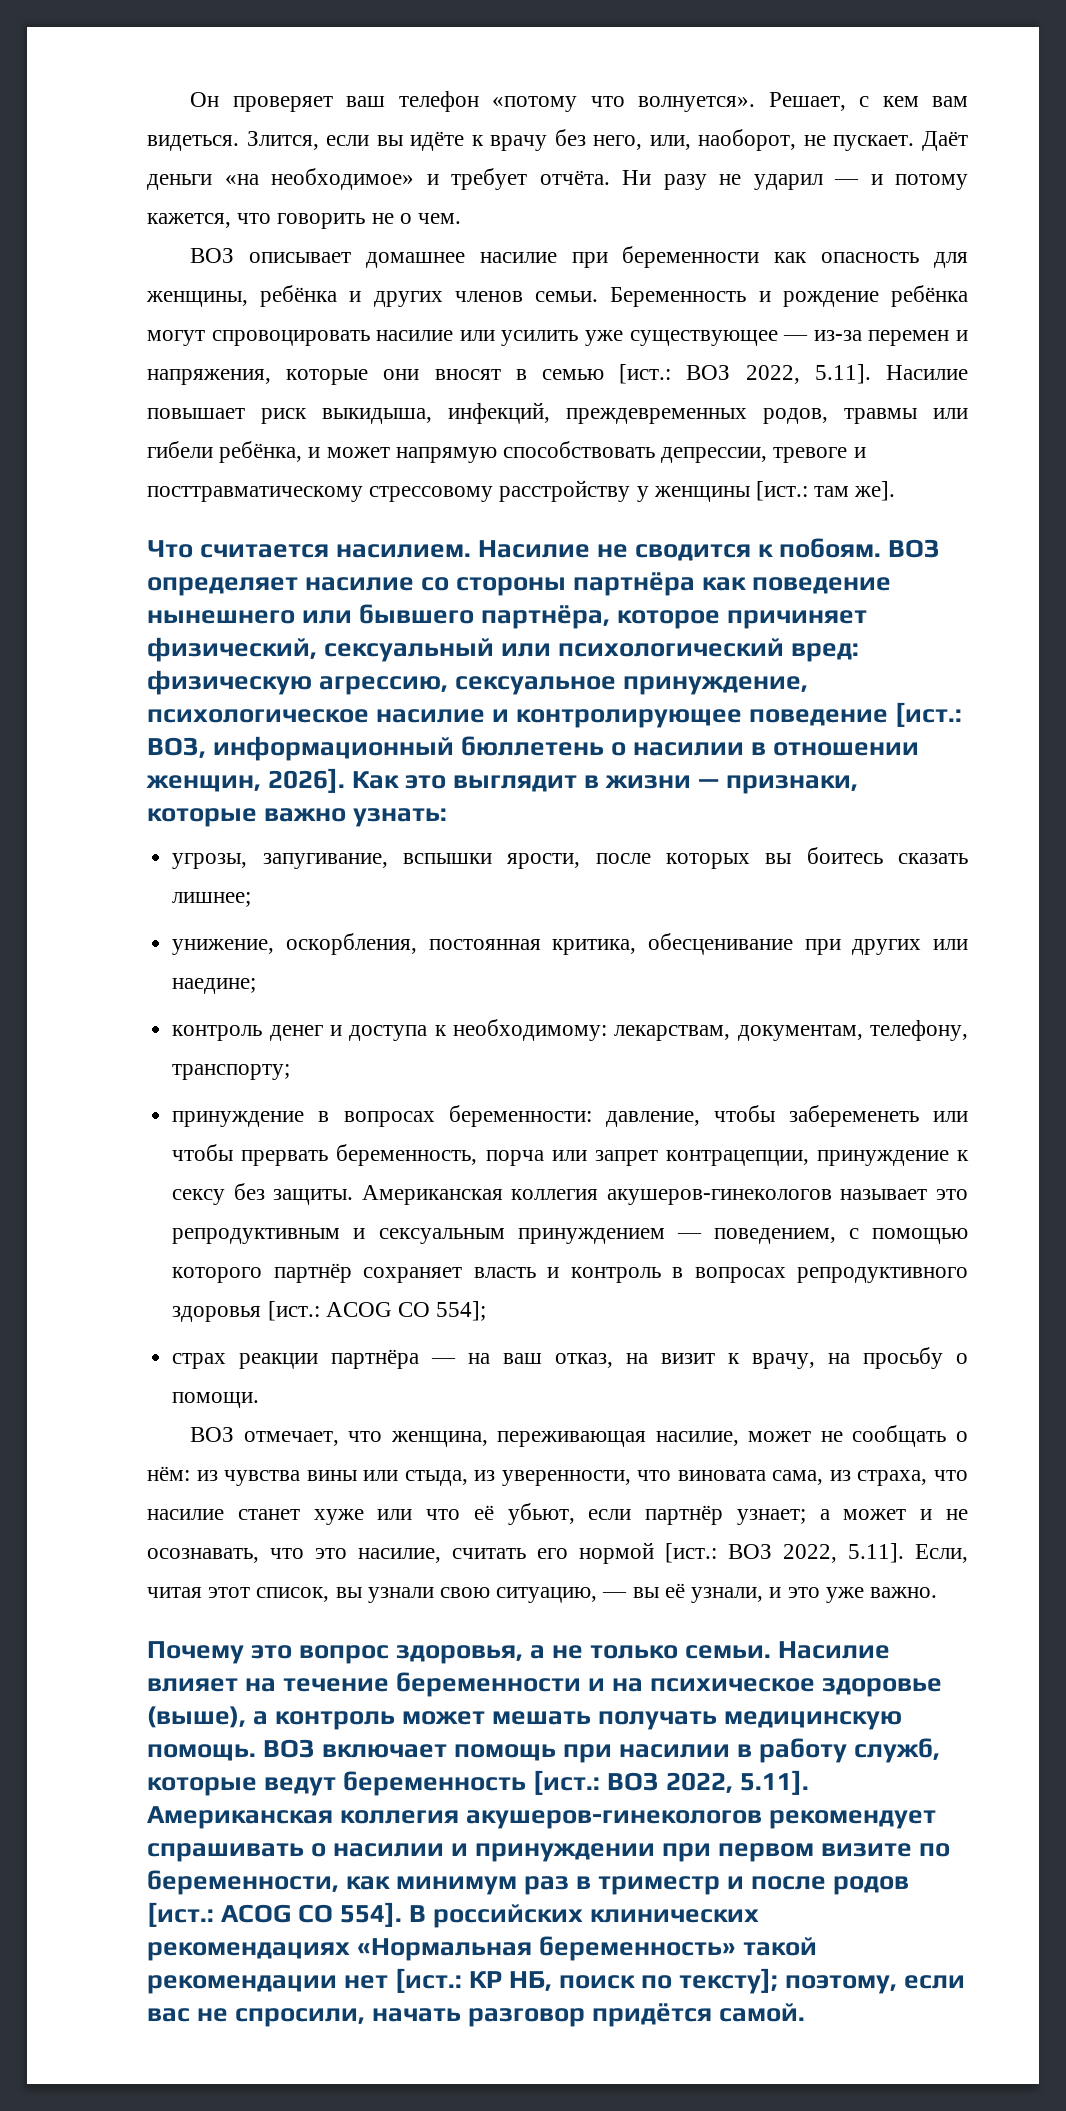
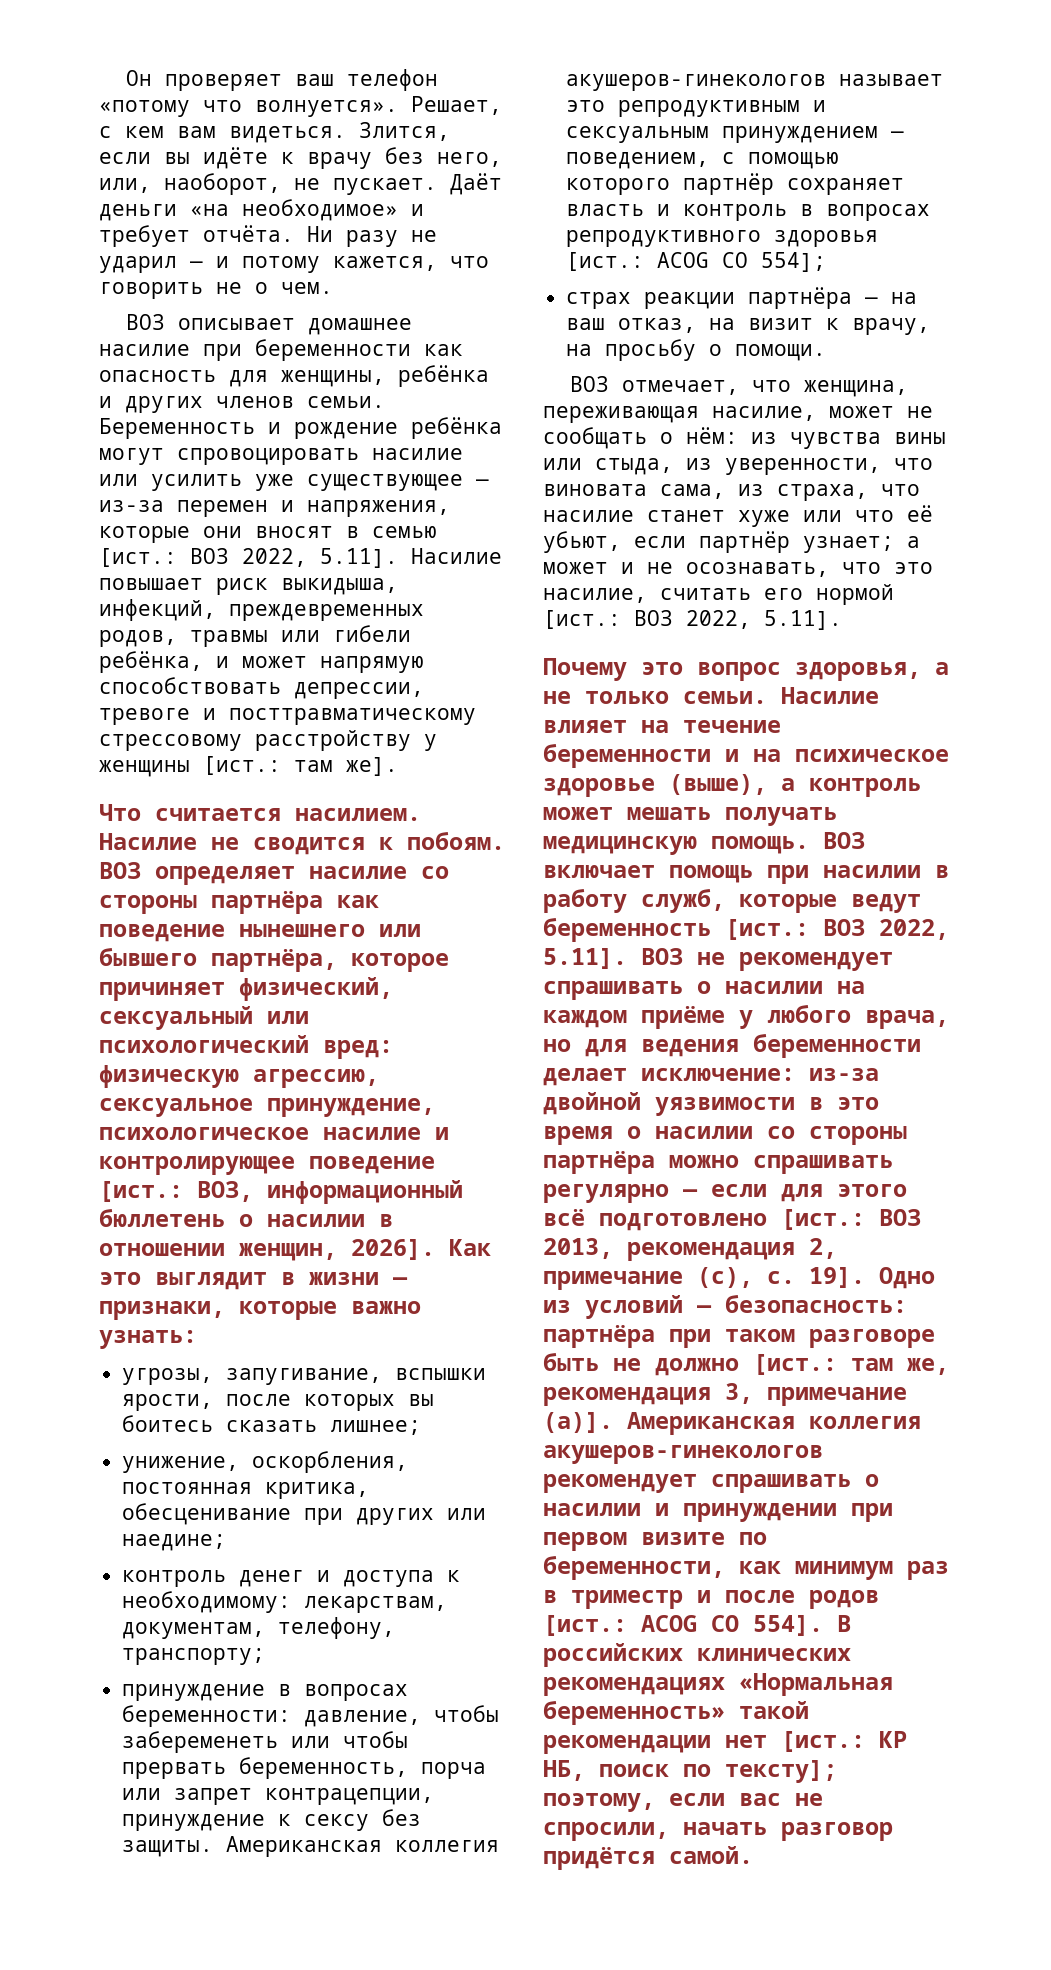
[915,1544,968,1563] [147,1583,937,1603] Если, читая этот список, вы узнали свою ситуацию, — вы её узнали, и это уже важно. -> (842, 620) none
(810, 1782) none -> [641,948,893,971] [543,981,865,1000] [543,1004,949,1029] [543,1033,921,1058] [543,1068,879,1086] [543,1092,879,1116] [543,1126,907,1145] [543,1151,893,1174] [543,1184,907,1203] [543,1209,921,1231] [543,1238,837,1261] [543,1267,935,1290] [543,1294,907,1319] [543,1325,935,1348] [543,1352,949,1376] [543,1383,907,1406] [543,1412,613,1433] ВОЗ не рекомендует спрашивать о насилии на каждом приёме у любого врача, но для ведения беременности делает исключение: из-за двойной уязвимости в это время о насилии со стороны партнёра можно спрашивать регулярно — если для этого всё подготовлено [ист.: ВОЗ 2013, рекомендация 2, примечание (c), с. 19]. Одно из условий — безопасность: партнёра при таком разговоре быть не должно [ист.: там же, рекомендация 3, примечание (a)].

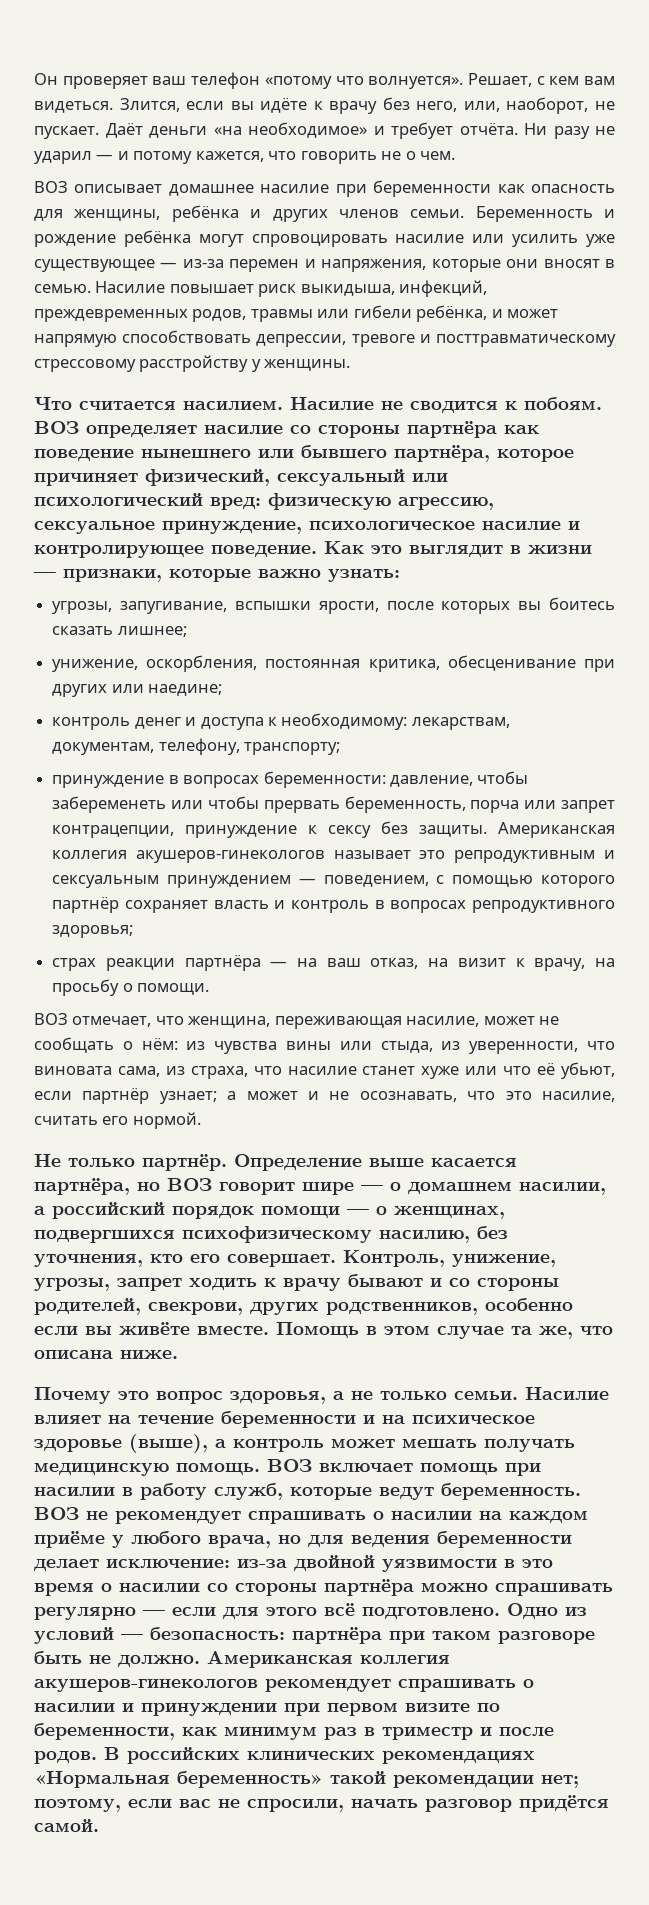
[372,526,437,538] [99,548,398,568] семью [ист.: ВОЗ 2022, 5.11]. -> [34,284,91,293] семью.
[99,756,398,777] женщины [ист.: там же]. -> [264,359,351,371] женщины.
[309,1156,435,1174] [99,1180,463,1204] [99,1208,393,1227] [99,1239,435,1261] поведение [ист.: ВОЗ, информационный бюллетень о насилии в отношении женщин, 2026]. -> [211,545,317,557] поведение.
[774,230,879,247] [566,252,827,272] здоровья [ист.: ACOG CO 554]; -> [52,925,134,938] здоровья;
[816,584,894,605] [543,610,842,630] нормой [ист.: ВОЗ 2022, 5.11]. -> [132,1112,201,1129] [34,1153,517,1171] [34,1178,606,1195] [34,1202,505,1219] [34,1226,508,1243] [34,1250,556,1267] [34,1274,559,1291] [34,1298,573,1315] [34,1322,613,1339] [34,1350,178,1359] нормой. // Не только партнёр. Определение выше касается партнёра, но ВОЗ говорит шире — о домашнем насилии, а российский порядок помощи — о женщинах, подвергшихся психофизическому насилию, без уточнения, кто его совершает. Контроль, унижение, угрозы, запрет ходить к врачу бывают и со стороны родителей, свекрови, других родственников, особенно если вы живёте вместе. Помощь в этом случае та же, что описана ниже.
[543,917,949,942] [543,948,627,969] беременность [ист.: ВОЗ 2022, 5.11]. -> [441,1483,581,1500] беременность.
[599,1209,921,1231] [543,1238,837,1261] [543,1267,865,1290] подготовлено [ист.: ВОЗ 2013, рекомендация 2, примечание (c), с. 19]. -> [362,1607,500,1619] подготовлено.
[655,1354,949,1376] [543,1383,907,1406] [543,1412,613,1433] должно [ист.: там же, рекомендация 3, примечание (a)]. -> [118,1655,200,1667] должно.
[809,1590,879,1609] [543,1615,823,1636] родов [ист.: ACOG CO 554]. -> [34,1751,97,1764] родов.
[725,1731,907,1752] [543,1760,837,1783] нет [ист.: КР НБ, поиск по тексту]; -> [541,1775,579,1788] нет;

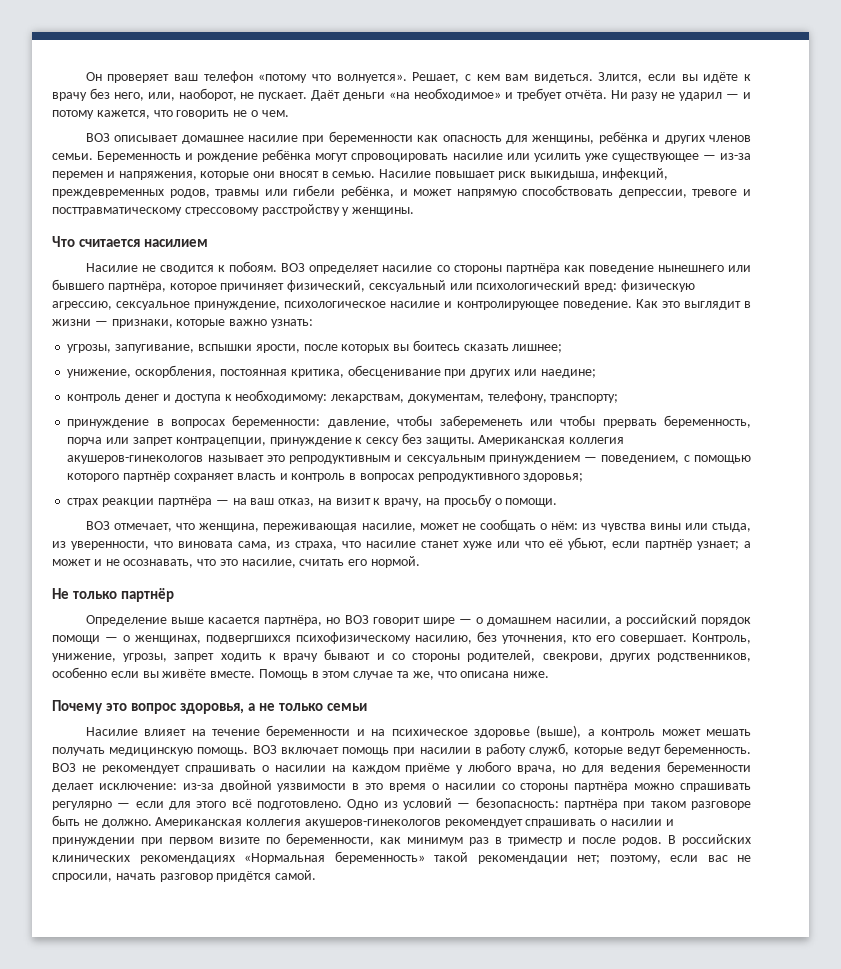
[183,401,283,410] насилием. -> [144,239,209,247] насилием //
[142,1154,227,1171] партнёр. -> [121,588,175,602] партнёр //
[454,1391,518,1400] семьи. -> [327,703,368,711] семьи //

